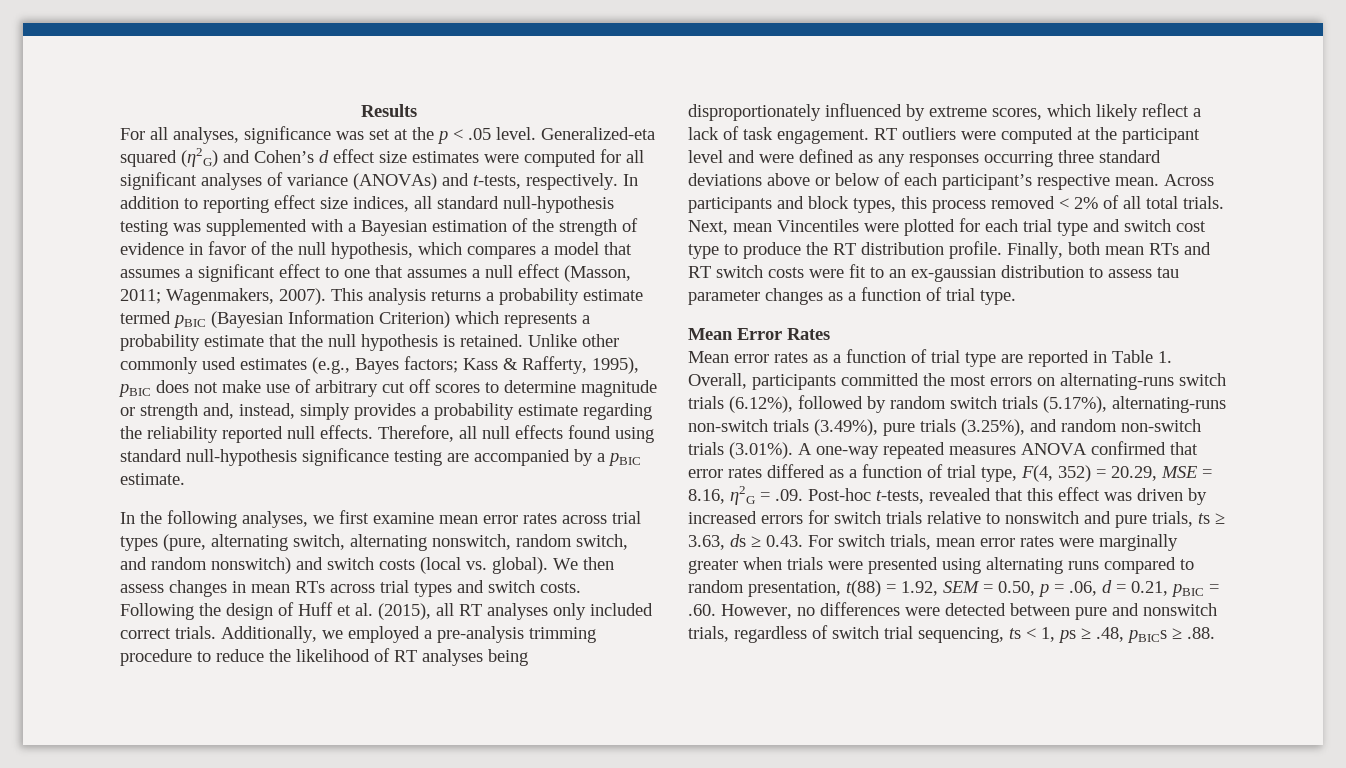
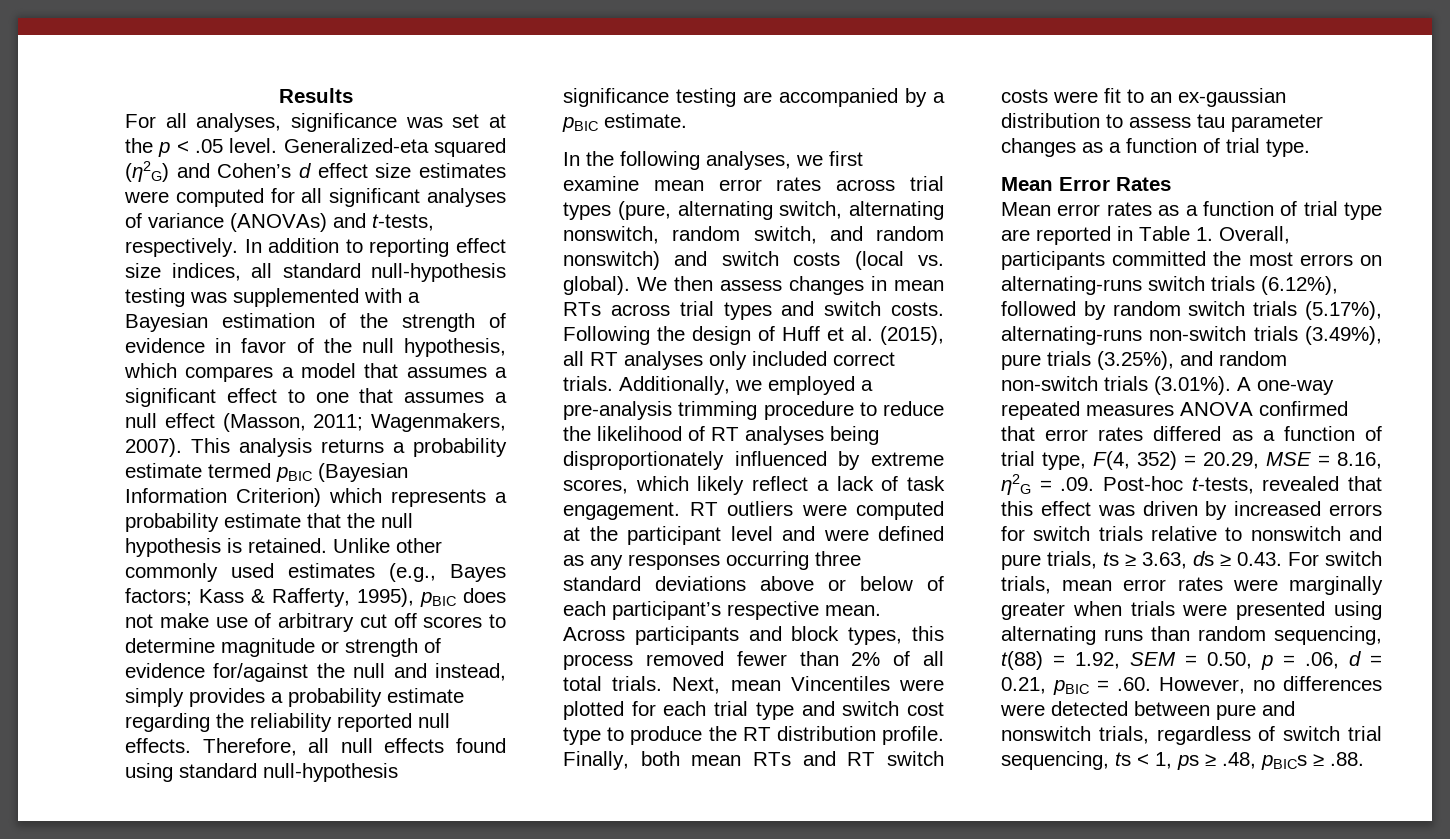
[203,403,234,419] and, -> [424,638,441,653] [125,663,427,682] of evidence for/against the null and
[1059,198,1069,209] < -> [736,651,839,666] fewer than
[1104,557,1194,574] [688,580,841,597] compared to random presentation, -> [1151,626,1382,645] than random sequencing,

